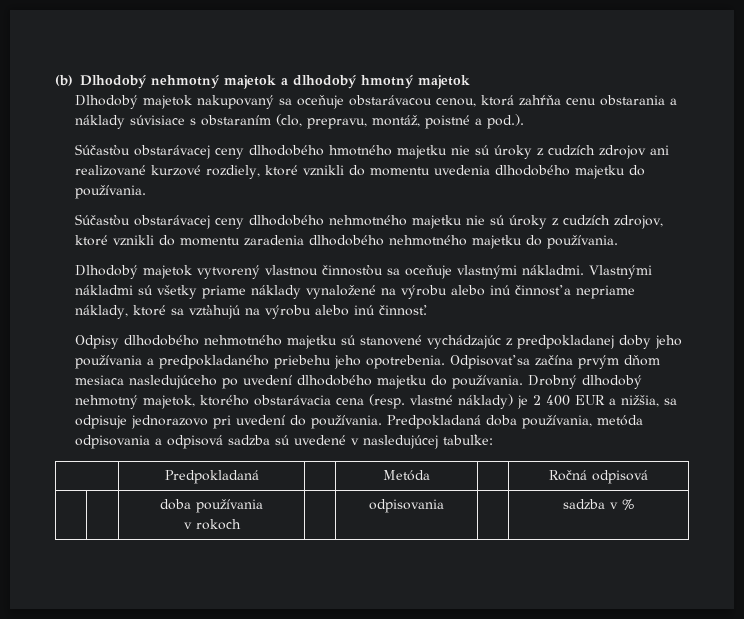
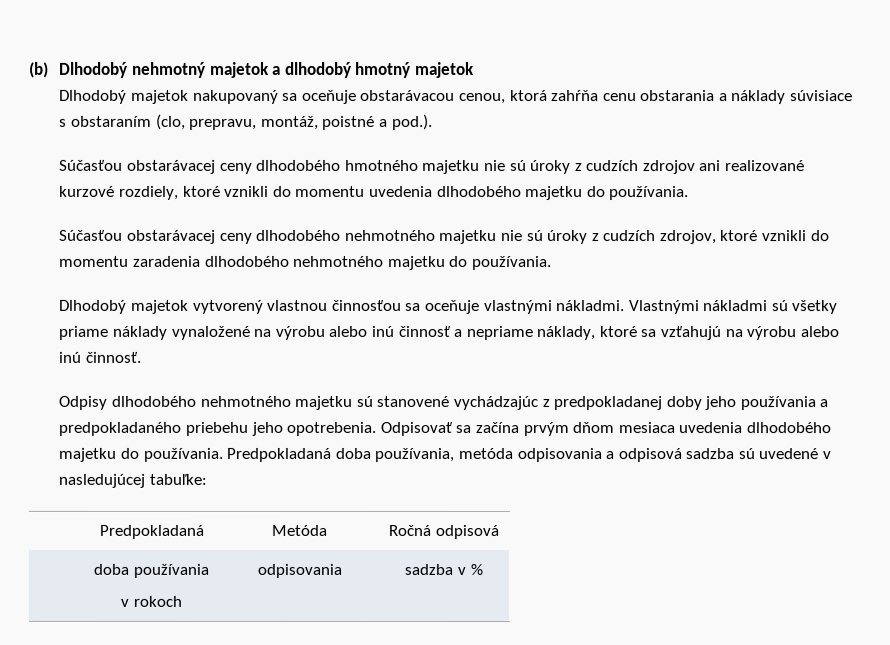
[129,375,643,389] [75,394,678,409] [75,415,383,429] nasledujúceho po uvedení dlhodobého majetku do používania. Drobný dlhodobý nehmotný majetok, ktorého obstarávacia cena (resp. vlastné náklady) je 2 400 EUR a nižšia, sa odpisuje jednorazovo pri uvedení do používania. -> [678,422,831,434] [58,447,223,462] uvedenia dlhodobého majetku do používania.

